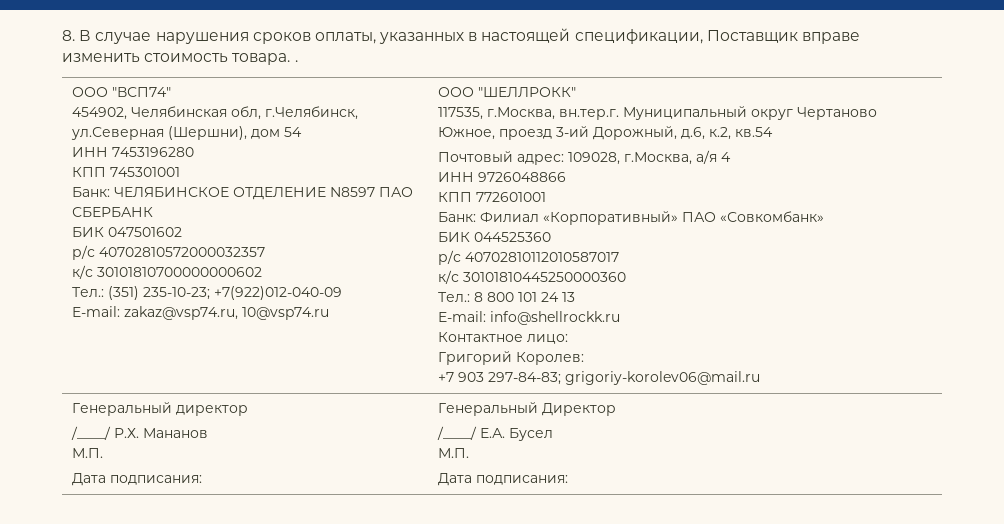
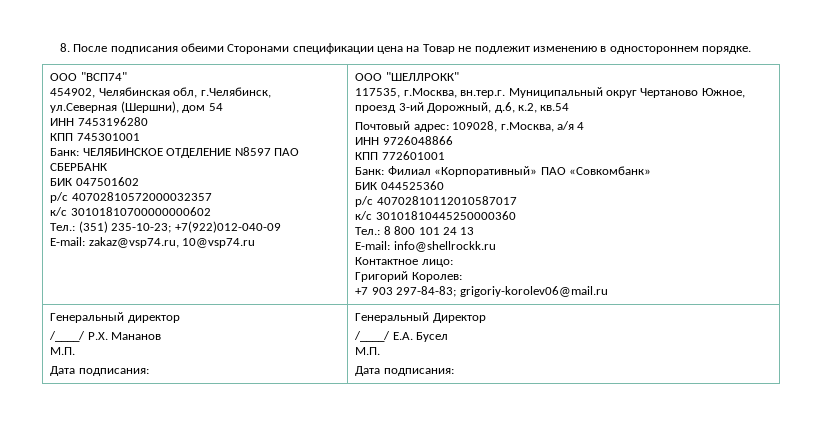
[79,28,861,44] [62,53,298,65] В случае нарушения сроков оплаты, указанных в настоящей спецификации, Поставщик вправе изменить стоимость товара. . -> [73,43,752,54] После подписания обеими Сторонами спецификации цена на Товар не подлежит изменению в одностороннем порядке.

